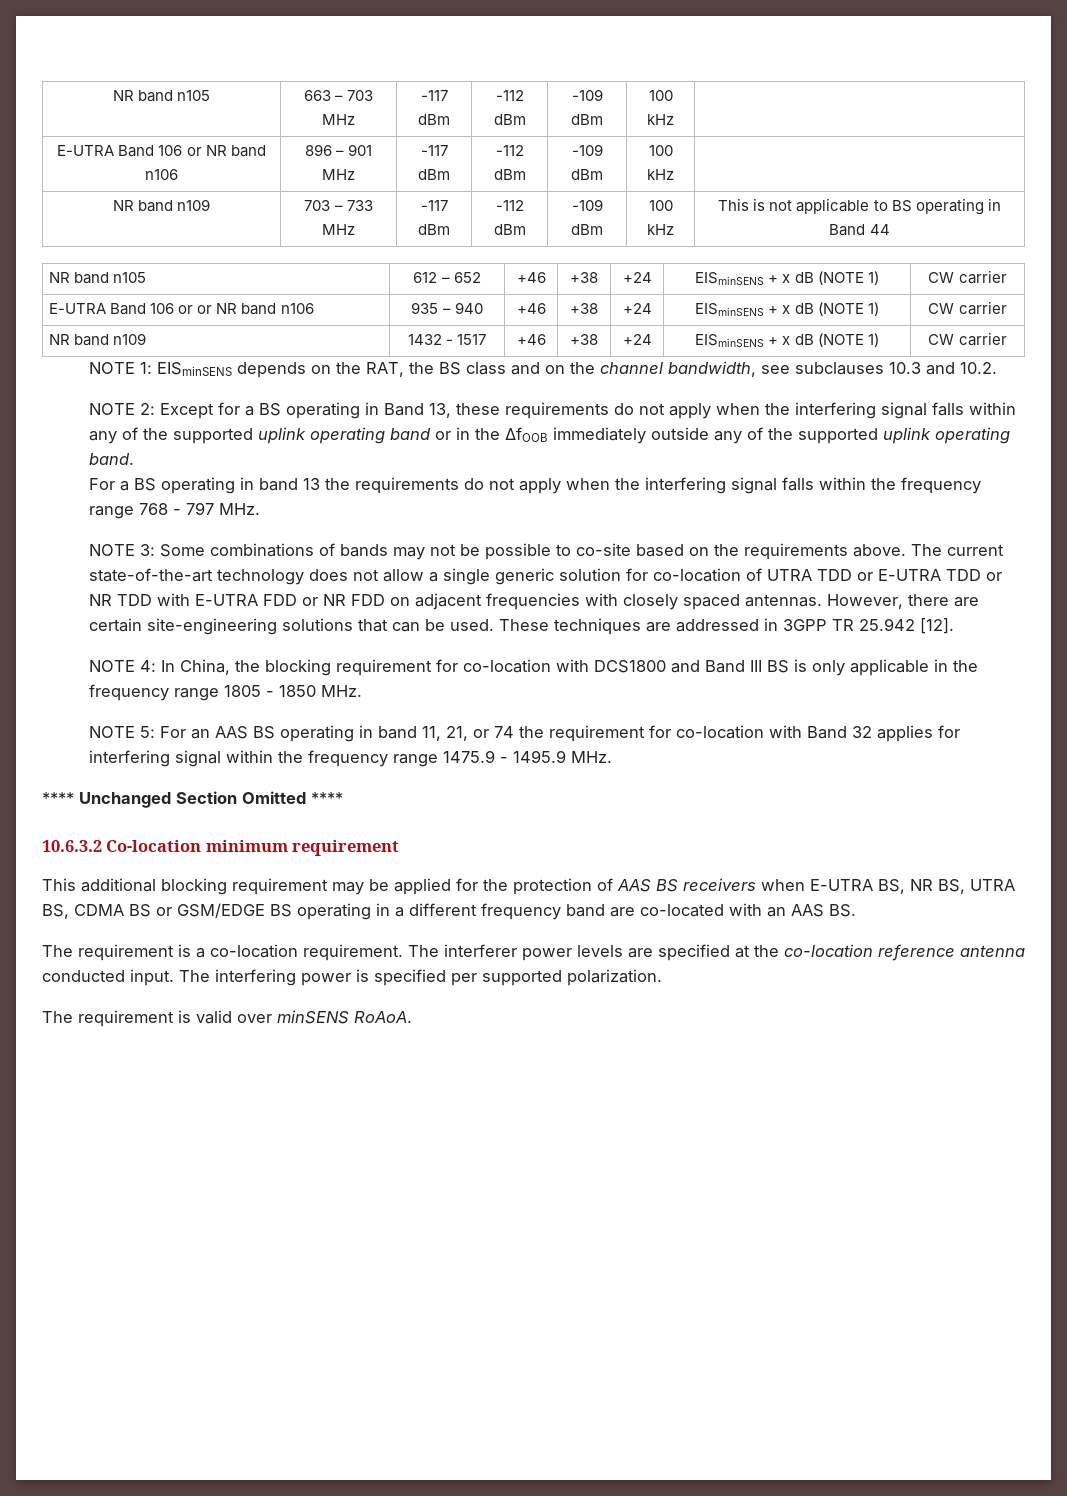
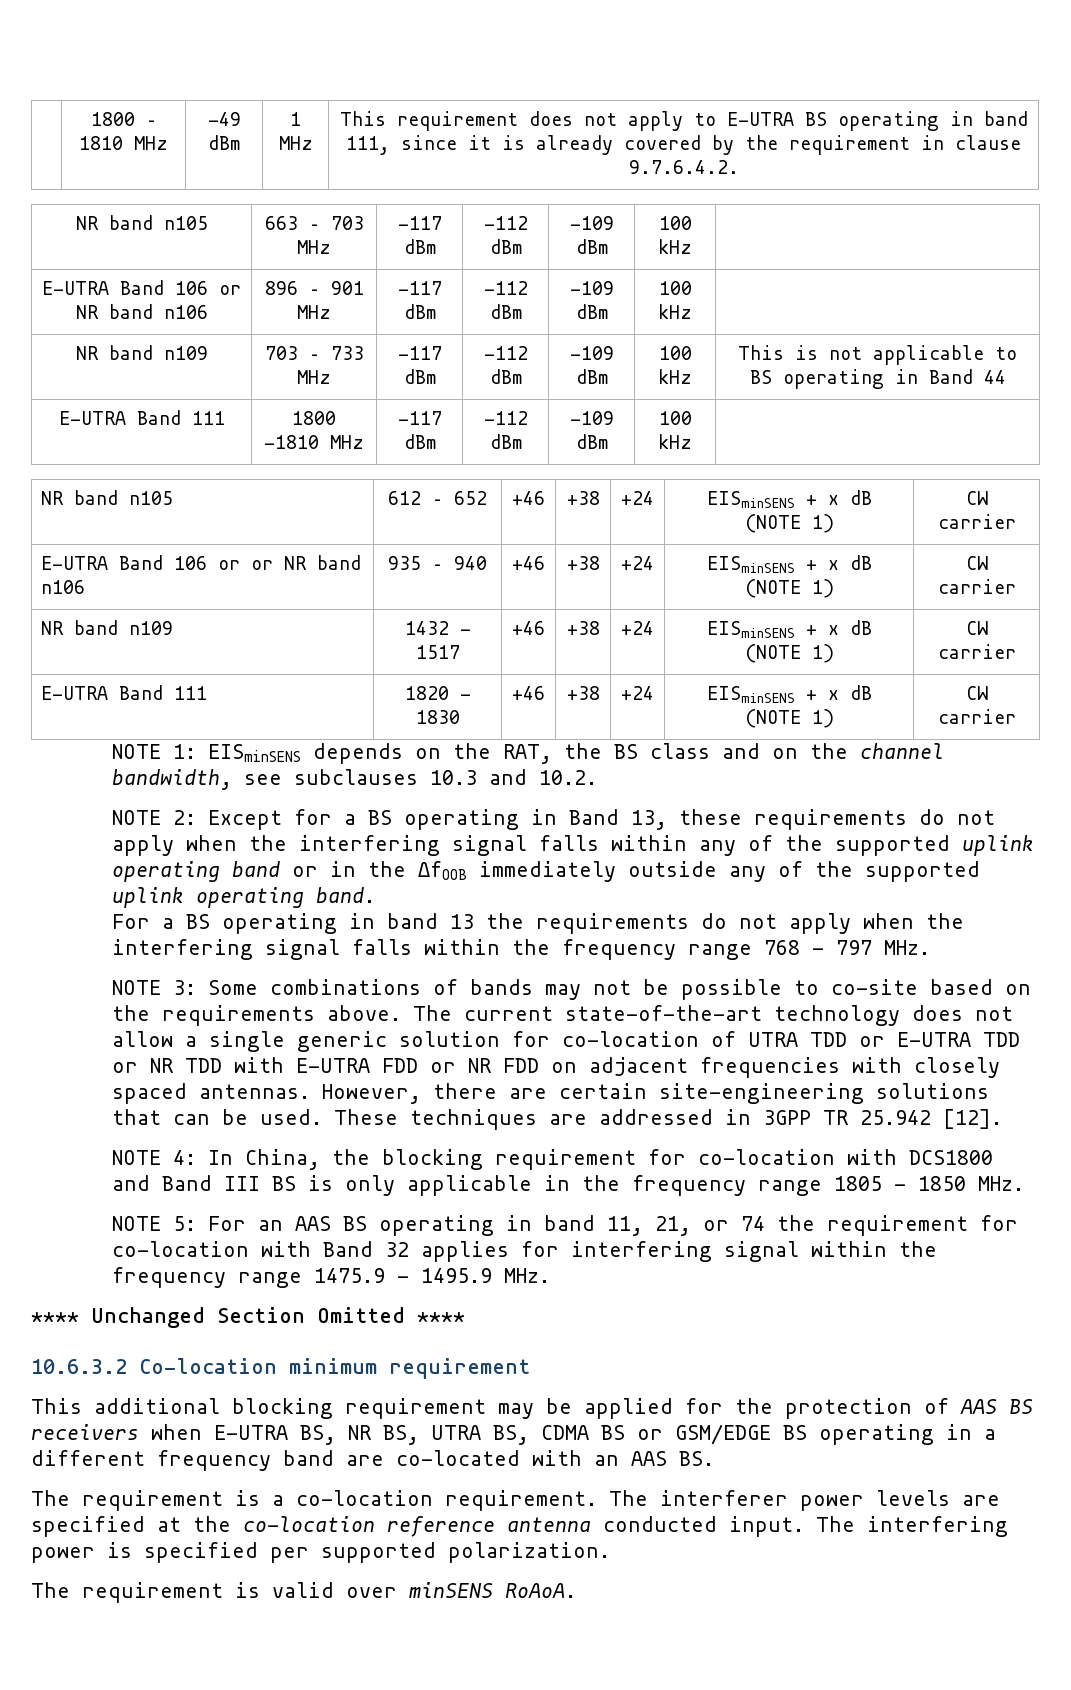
(112, 95) none -> [90,112,157,126] [79,136,168,150] [207,112,241,126] [208,135,240,150] [290,112,301,126] [278,136,313,150] [339,111,1028,131] [346,135,1021,155] [628,160,739,174] | 1800 – 1810 MHz | -49 dBm | 1 MHz | This requirement does not apply to E-UTRA BS operating in band 111, since it is already covered by the requirement in clause 9.7.6.4.2. //
(890, 229) none -> [58,410,225,425] [292,411,336,425] [264,435,364,449] [397,411,442,425] [403,434,436,449] [483,411,528,425] [489,434,522,449] [569,411,614,425] [575,434,608,449] [658,411,692,425] [658,434,692,449] // E-UTRA Band 111 | 1800 -1810 MHz | -117 dBm | -112 dBm | -109 dBm | 100 kHz |
(1007, 339) none -> [41,685,208,700] [404,686,471,700] [415,710,460,724] [512,686,545,700] [566,686,600,700] [621,686,654,700] [706,685,872,703] [744,709,834,728] [965,686,988,700] [937,709,1016,724] // E-UTRA Band 111 | 1820 - 1830 | +46 | +38 | +24 | EISminSENS + x dB (NOTE 1) | CW carrier

